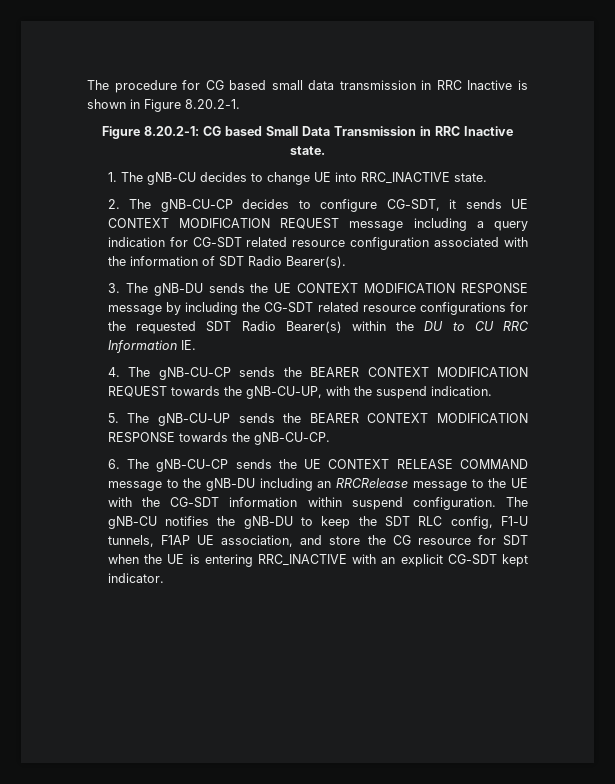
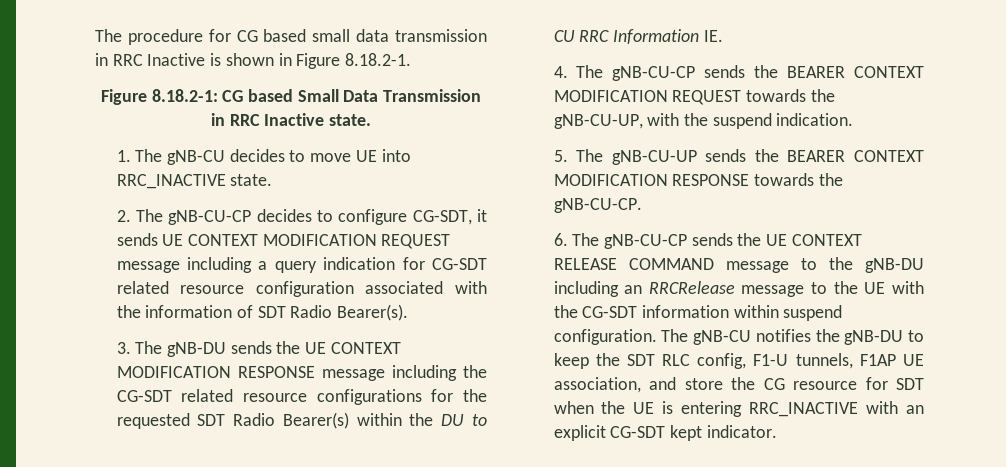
[185,99,240,109] [102,126,199,139] 8.20.2-1. // Figure 8.20.2-1: -> [345,53,412,66] [100,89,218,105] 8.18.2-1. // Figure 8.18.2-1:
[266,172,310,185] change -> [310,153,352,162] move
[166,302,182,315] by -> (385, 375) none

